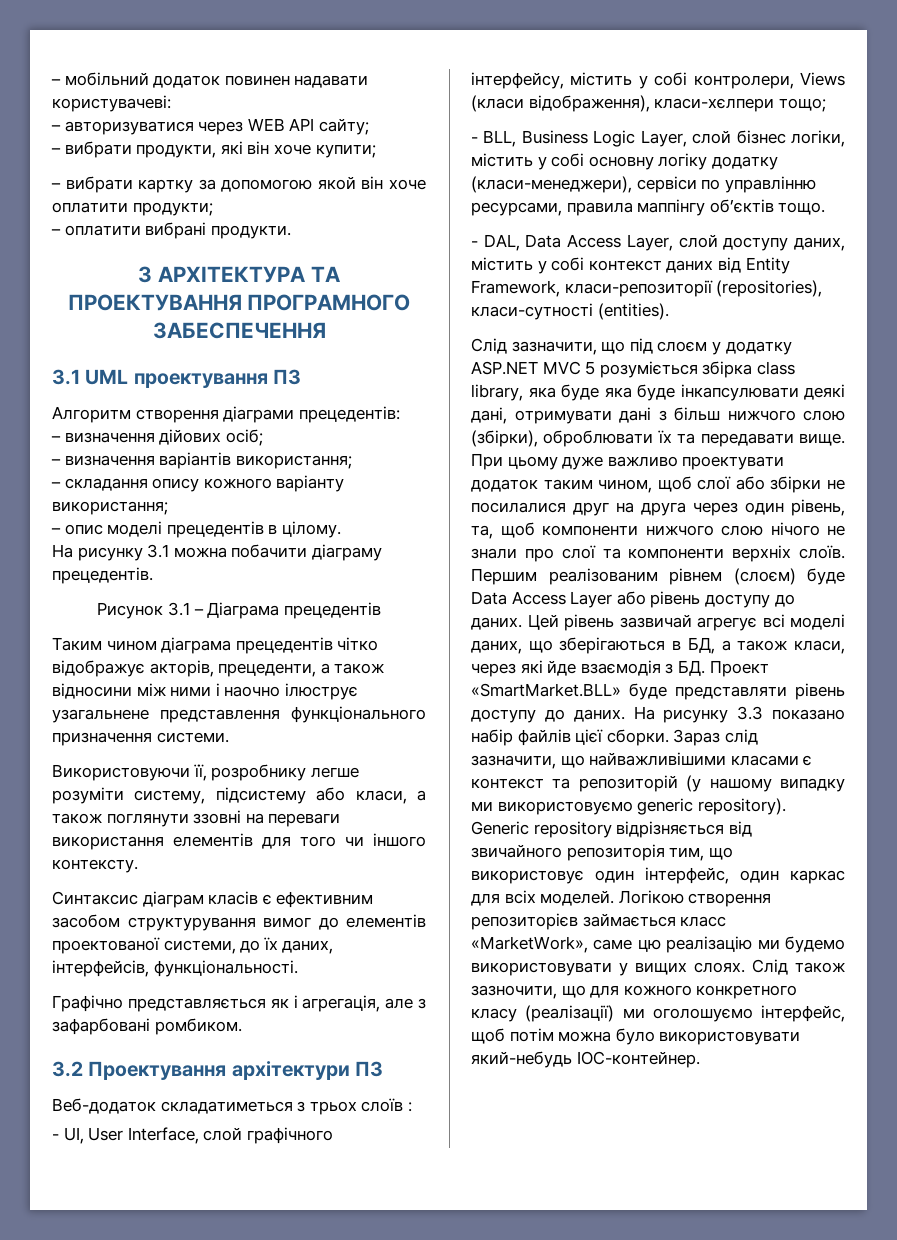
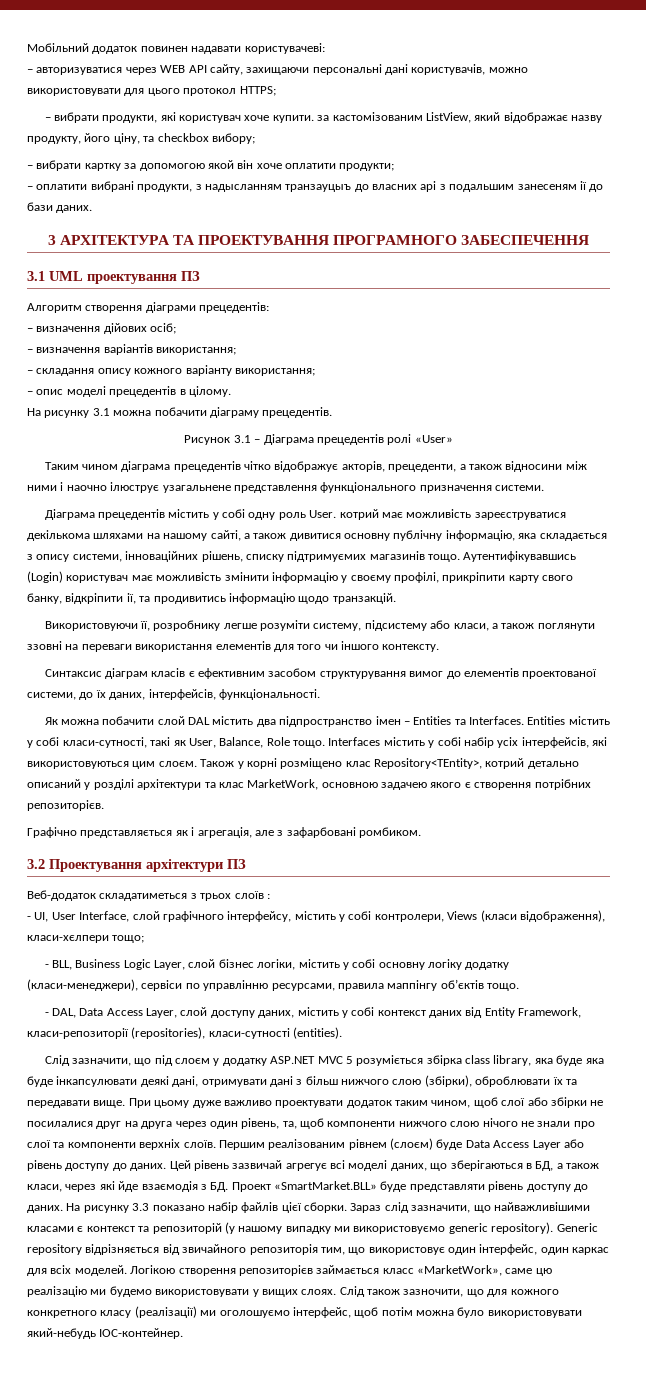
[51,72,149,86] – мобільний -> [27,43,89,52] Мобільний
[318,118,369,135] [51,141,376,158] сайту; // – вибрати продукти, які він хоче купити; -> [209,64,528,75] [27,86,276,96] [44,112,603,123] [27,133,255,144] сайту, захищаючи персональні дані користувачів, можно використовувати для цього протокол HTTPS; // – вибрати продукти, які користувач хоче купити. за кастомізованим ListView, який відображає назву продукту, його ціну, та checkbox вибору;
[210,225,291,239] продукти. -> [137,181,604,192] [27,202,93,213] продукти, з надысланням транзауцыъ до власних api з подальшим занесеням ії до бази даних.
(381, 610) none -> [387,434,453,445] ролі «User»
(229, 737) none -> [44,509,566,520] [27,530,607,541] [27,551,577,562] [27,571,574,583] [27,593,396,604] // Діаграма прецедентів містить у собі одну роль User. котрий має можливість зареєструватися декількома шляхами на нашому сайті, а також дивитися основну публічну інформацію, яка складається з опису системи, інноваційних рішень, списку підтримуємих магазинів тощо. Аутентифікувавшись (Login) користувач має можливість змінити інформацію у своєму профілі, прикріпити карту свого банку, відкріпити ії, та продивитись інформацію щодо транзакцій.
(298, 968) none -> [44,716,610,727] [27,737,607,748] [27,758,579,769] [27,779,591,790] [27,800,104,811] // Як можна побачити слой DAL містить два підпространство імен – Entities та Interfaces. Entities містить у собі класи-сутності, такі як User, Balance, Role тощо. Interfaces містить у собі набір усіх інтерфейсів, які використовуються цим слоєм. Також у корні розміщено клас Repository<TEntity>, котрий детально описаний у розділі архітектури та клас MarketWork, основною задачею якого є створення потрібних репозиторієв.

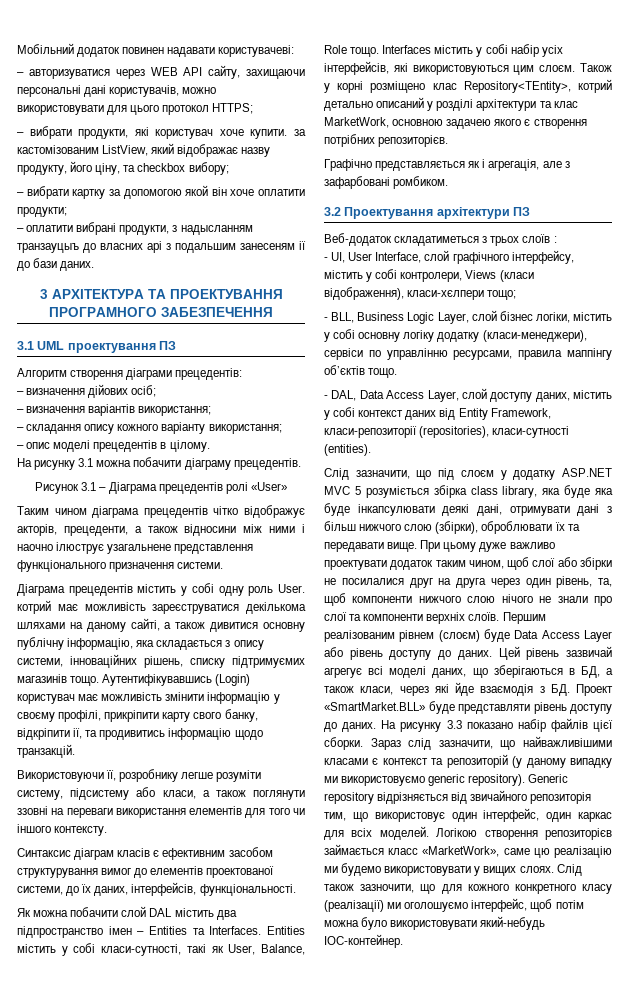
[461,235,590,245] ЗАБЕСПЕЧЕННЯ -> [161,307,273,317] ЗАБЕЗПЕЧЕННЯ
[163,533,208,541] нашому -> [86,622,126,632] даному
[238,1226,283,1234] нашому -> [526,758,566,768] даному

